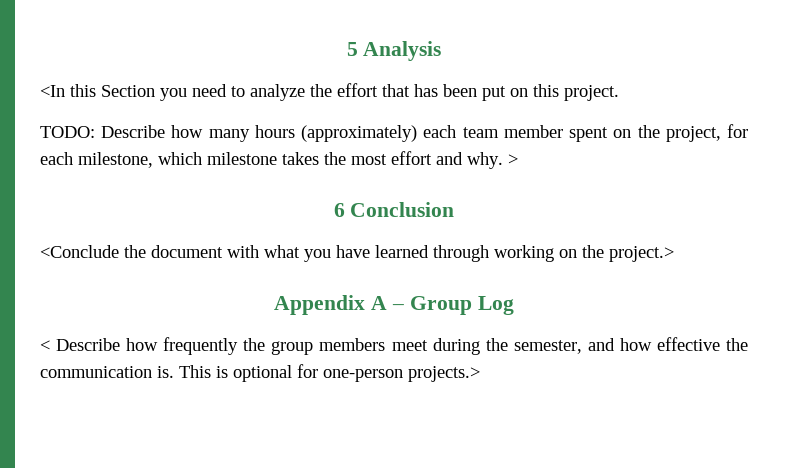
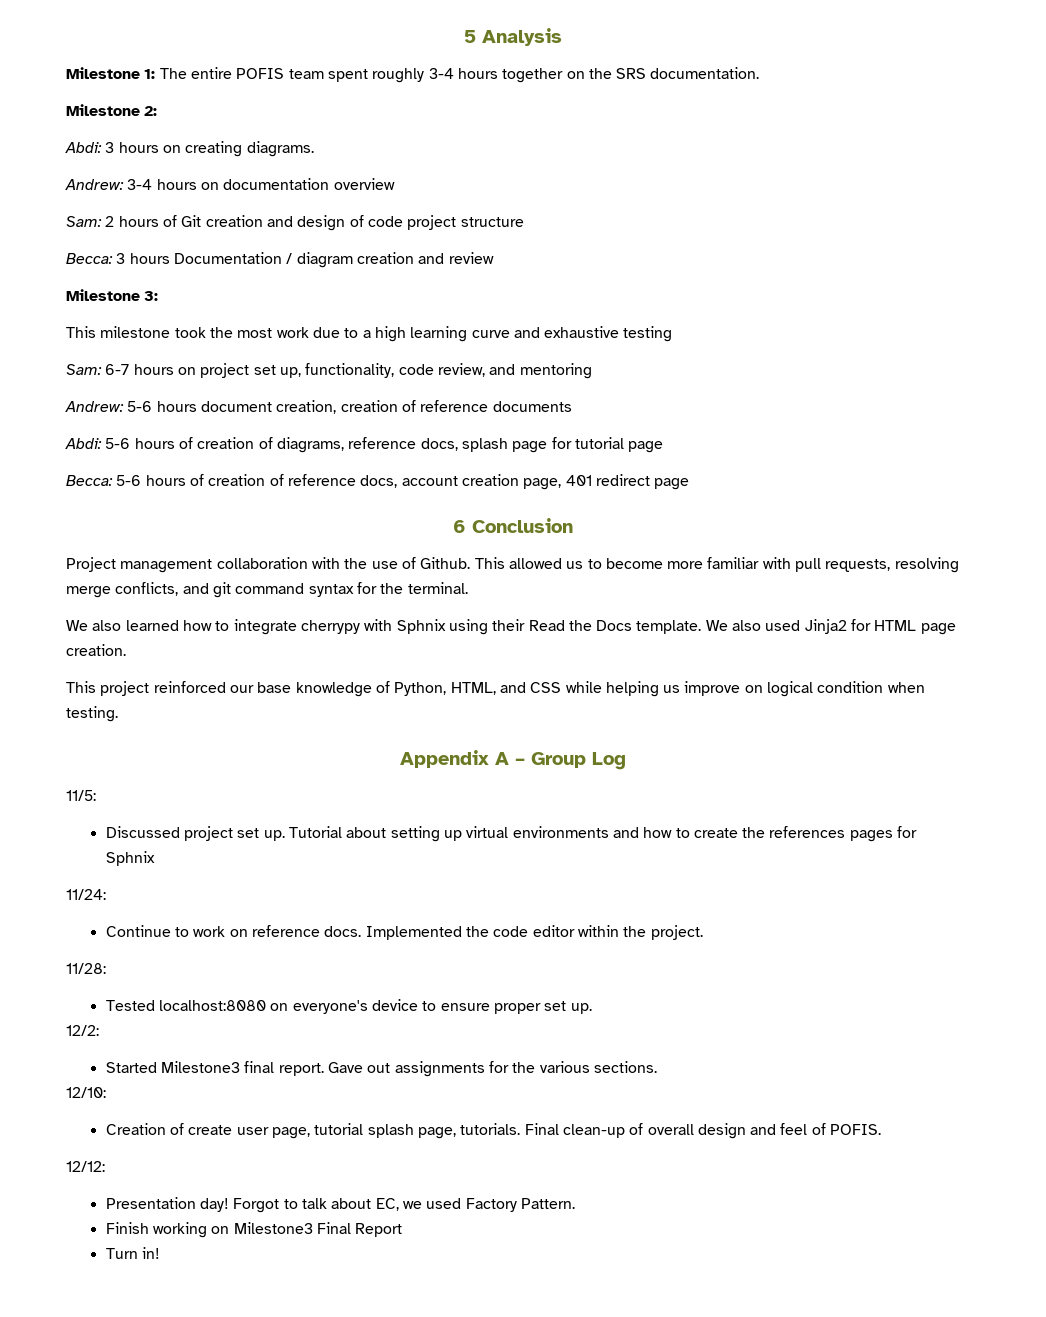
[40,83,619,101] [40,124,749,142] [40,151,518,169] [333,202,455,217] [40,245,674,262] <In this Section you need to analyze the effort that has been put on this project. // TODO: Describe how many hours (approximately) each team member spent on the project, for each milestone, which milestone takes the most effort and why. > // 6 Conclusion // <Conclude the document with what you have learned through working on the project.> -> [66,67,760,83] [66,104,158,116] [65,141,314,157] [65,178,395,190] [66,215,524,231] [66,252,494,268] [66,289,159,301] [66,326,673,342] [66,363,592,379] [65,400,572,414] [65,437,664,453] [66,474,690,490] [452,518,573,533] [66,557,959,573] [66,582,468,598] [66,619,956,635] [66,644,126,656] [66,681,925,697] [66,706,118,722] Milestone 1: The entire POFIS team spent roughly 3-4 hours together on the SRS documentation. // Milestone 2: // Abdi: 3 hours on creating diagrams. // Andrew: 3-4 hours on documentation overview // Sam: 2 hours of Git creation and design of code project structure // Becca: 3 hours Documentation / diagram creation and review // Milestone 3: // This milestone took the most work due to a high learning curve and exhaustive testing // Sam: 6-7 hours on project set up, functionality, code review, and mentoring // Andrew: 5-6 hours document creation, creation of reference documents // Abdi: 5-6 hours of creation of diagrams, reference docs, splash page for tutorial page // Becca: 5-6 hours of creation of reference docs, account creation page, 401 redirect page // 6 Conclusion // Project management collaboration with the use of Github. This allowed us to become more familiar with pull requests, resolving merge conflicts, and git command syntax for the terminal. // We also learned how to integrate cherrypy with Sphnix using their Read the Docs template. We also used Jinja2 for HTML page creation. // This project reinforced our base knowledge of Python, HTML, and CSS while helping us improve on logical condition when testing.
[40,337,748,355] [40,364,480,382] < Describe how frequently the group members meet during the semester, and how effective the communication is. This is optional for one-person projects.> -> [66,790,96,801] [105,826,918,842] [105,851,155,866] [66,889,106,900] [105,925,703,940] [66,963,106,974] [105,999,592,1014] [66,1025,99,1036] [105,1061,657,1077] [66,1087,106,1098] [105,1123,882,1139] [66,1161,105,1172] [105,1197,575,1213] [105,1222,403,1238] [105,1247,160,1259] 11/5: // Discussed project set up. Tutorial about setting up virtual environments and how to create the references pages for Sphnix // 11/24: // Continue to work on reference docs. Implemented the code editor within the project. // 11/28: // Tested localhost:8080 on everyone's device to ensure proper set up. // 12/2: // Started Milestone3 final report. Gave out assignments for the various sections. // 12/10: // Creation of create user page, tutorial splash page, tutorials. Final clean-up of overall design and feel of POFIS. // 12/12: // Presentation day! Forgot to talk about EC, we used Factory Pattern. // Finish working on Milestone3 Final Report // Turn in!

